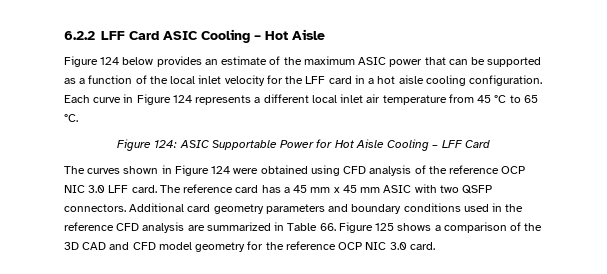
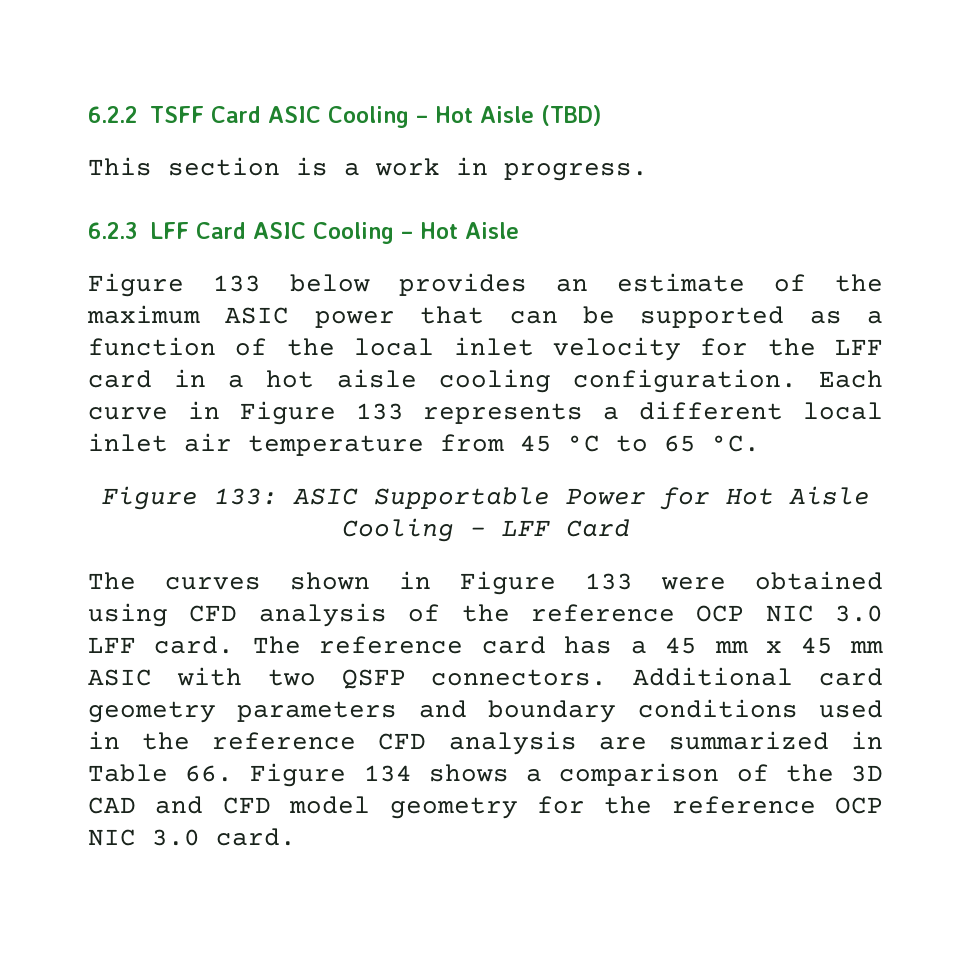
(95, 35) none -> [150,105,601,128] [88,157,648,181] [88,222,137,239] TSFF Card ASIC Cooling – Hot Aisle (TBD) // This section is a work in progress. // 6.2.3
[100,57,120,65] 124 -> [213,275,261,292] 133
[172,95,192,103] 124 -> [355,403,404,420] 133
[154,140,178,148] 124: -> [213,488,278,505] 133:
[211,166,231,174] 124 -> [585,573,633,590] 133
[375,223,395,231] 125 -> [363,765,412,782] 134

